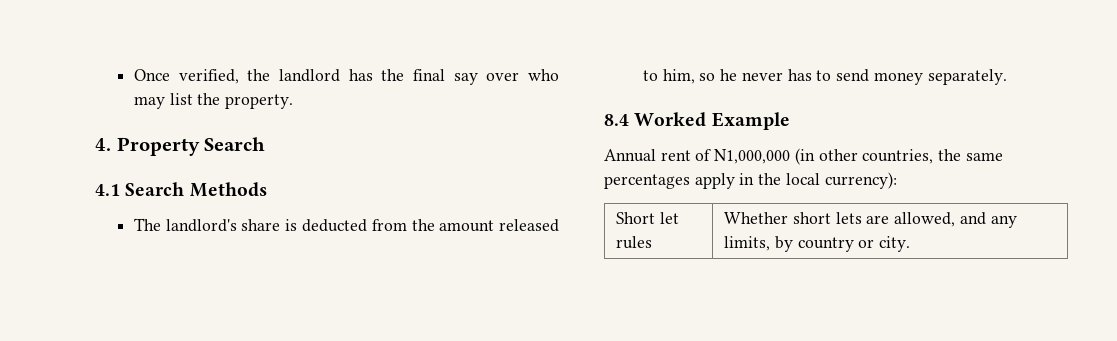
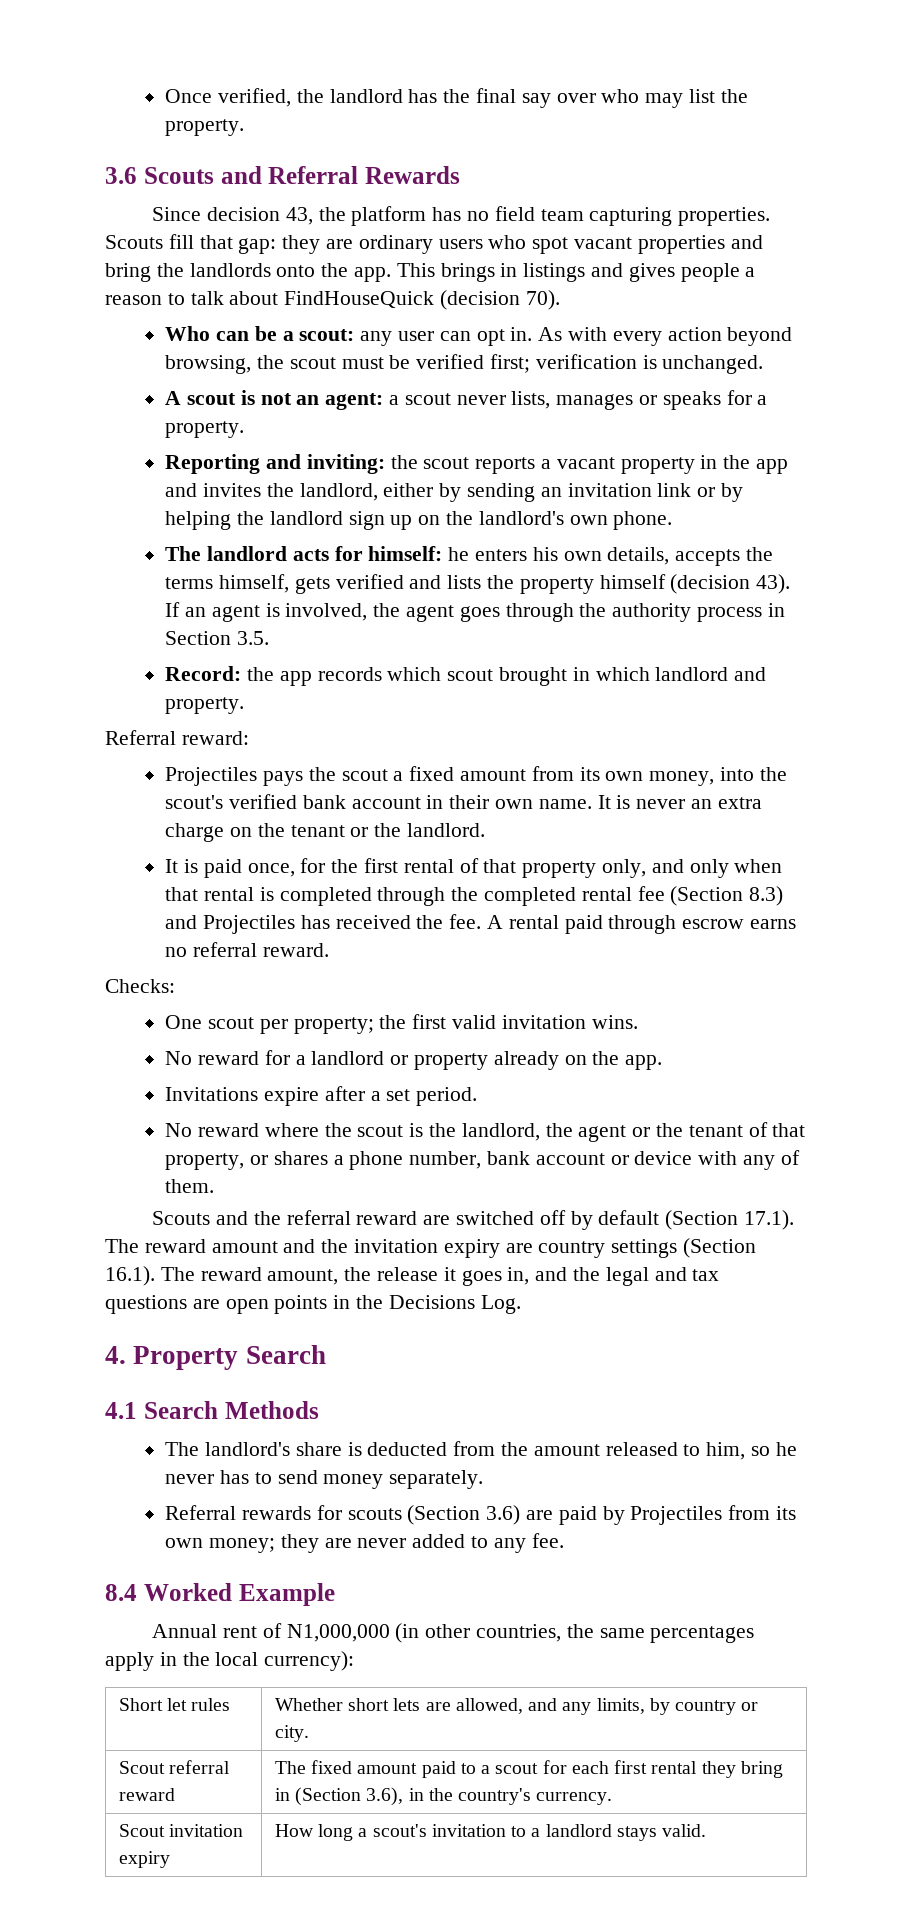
(294, 101) none -> [105,166,460,184] [152,206,771,226] [105,234,763,254] [105,263,756,282] [105,290,560,310] [165,326,793,346] [165,354,764,374] [165,390,768,410] [165,421,245,438] [165,454,789,474] [165,483,744,502] [165,511,673,530] [165,546,774,566] [165,574,791,594] [165,602,785,622] [165,631,269,645] [165,666,767,686] [165,697,245,714] [105,730,249,745] [165,766,787,786] [165,794,762,809] [165,823,486,842] [165,858,783,878] [165,886,784,906] [165,914,797,934] [165,942,329,957] [105,979,175,993] [165,1014,638,1034] [165,1050,663,1070] [165,1086,478,1106] [165,1122,806,1142] [165,1150,800,1170] [165,1179,215,1193] [152,1210,794,1230] [105,1238,757,1258] [105,1266,720,1286] [105,1295,521,1314] // 3.6 Scouts and Referral Rewards // Since decision 43, the platform has no field team capturing properties. Scouts fill that gap: they are ordinary users who spot vacant properties and bring the landlords onto the app. This brings in listings and gives people a reason to talk about FindHouseQuick (decision 70). // Who can be a scout: any user can opt in. As with every action beyond browsing, the scout must be verified first; verification is unchanged. // A scout is not an agent: a scout never lists, manages or speaks for a property. // Reporting and inviting: the scout reports a vacant property in the app and invites the landlord, either by sending an invitation link or by helping the landlord sign up on the landlord's own phone. // The landlord acts for himself: he enters his own details, accepts the terms himself, gets verified and lists the property himself (decision 43). If an agent is involved, the agent goes through the authority process in Section 3.5. // Record: the app records which scout brought in which landlord and property. // Referral reward: // Projectiles pays the scout a fixed amount from its own money, into the scout's verified bank account in their own name. It is never an extra charge on the tenant or the landlord. // It is paid once, for the first rental of that property only, and only when that rental is completed through the completed rental fee (Section 8.3) and Projectiles has received the fee. A rental paid through escrow earns no referral reward. // Checks: // One scout per property; the first valid invitation wins. // No reward for a landlord or property already on the app. // Invitations expire after a set period. // No reward where the scout is the landlord, the agent or the tenant of that property, or shares a phone number, bank account or device with any of them. // Scouts and the referral reward are switched off by default (Section 17.1). The reward amount and the invitation expiry are country settings (Section 16.1). The reward amount, the release it goes in, and the legal and tax questions are open points in the Decisions Log.
(1007, 77) none -> [165,1505,797,1525] [165,1533,564,1553] // Referral rewards for scouts (Section 3.6) are paid by Projectiles from its own money; they are never added to any fee.
(911, 244) none -> [118,1760,230,1774] [118,1788,175,1801] [274,1760,783,1778] [274,1787,613,1806] [118,1824,243,1837] [118,1851,170,1868] [274,1824,707,1841] // Scout referral reward | The fixed amount paid to a scout for each first rental they bring in (Section 3.6), in the country's currency. // Scout invitation expiry | How long a scout's invitation to a landlord stays valid.

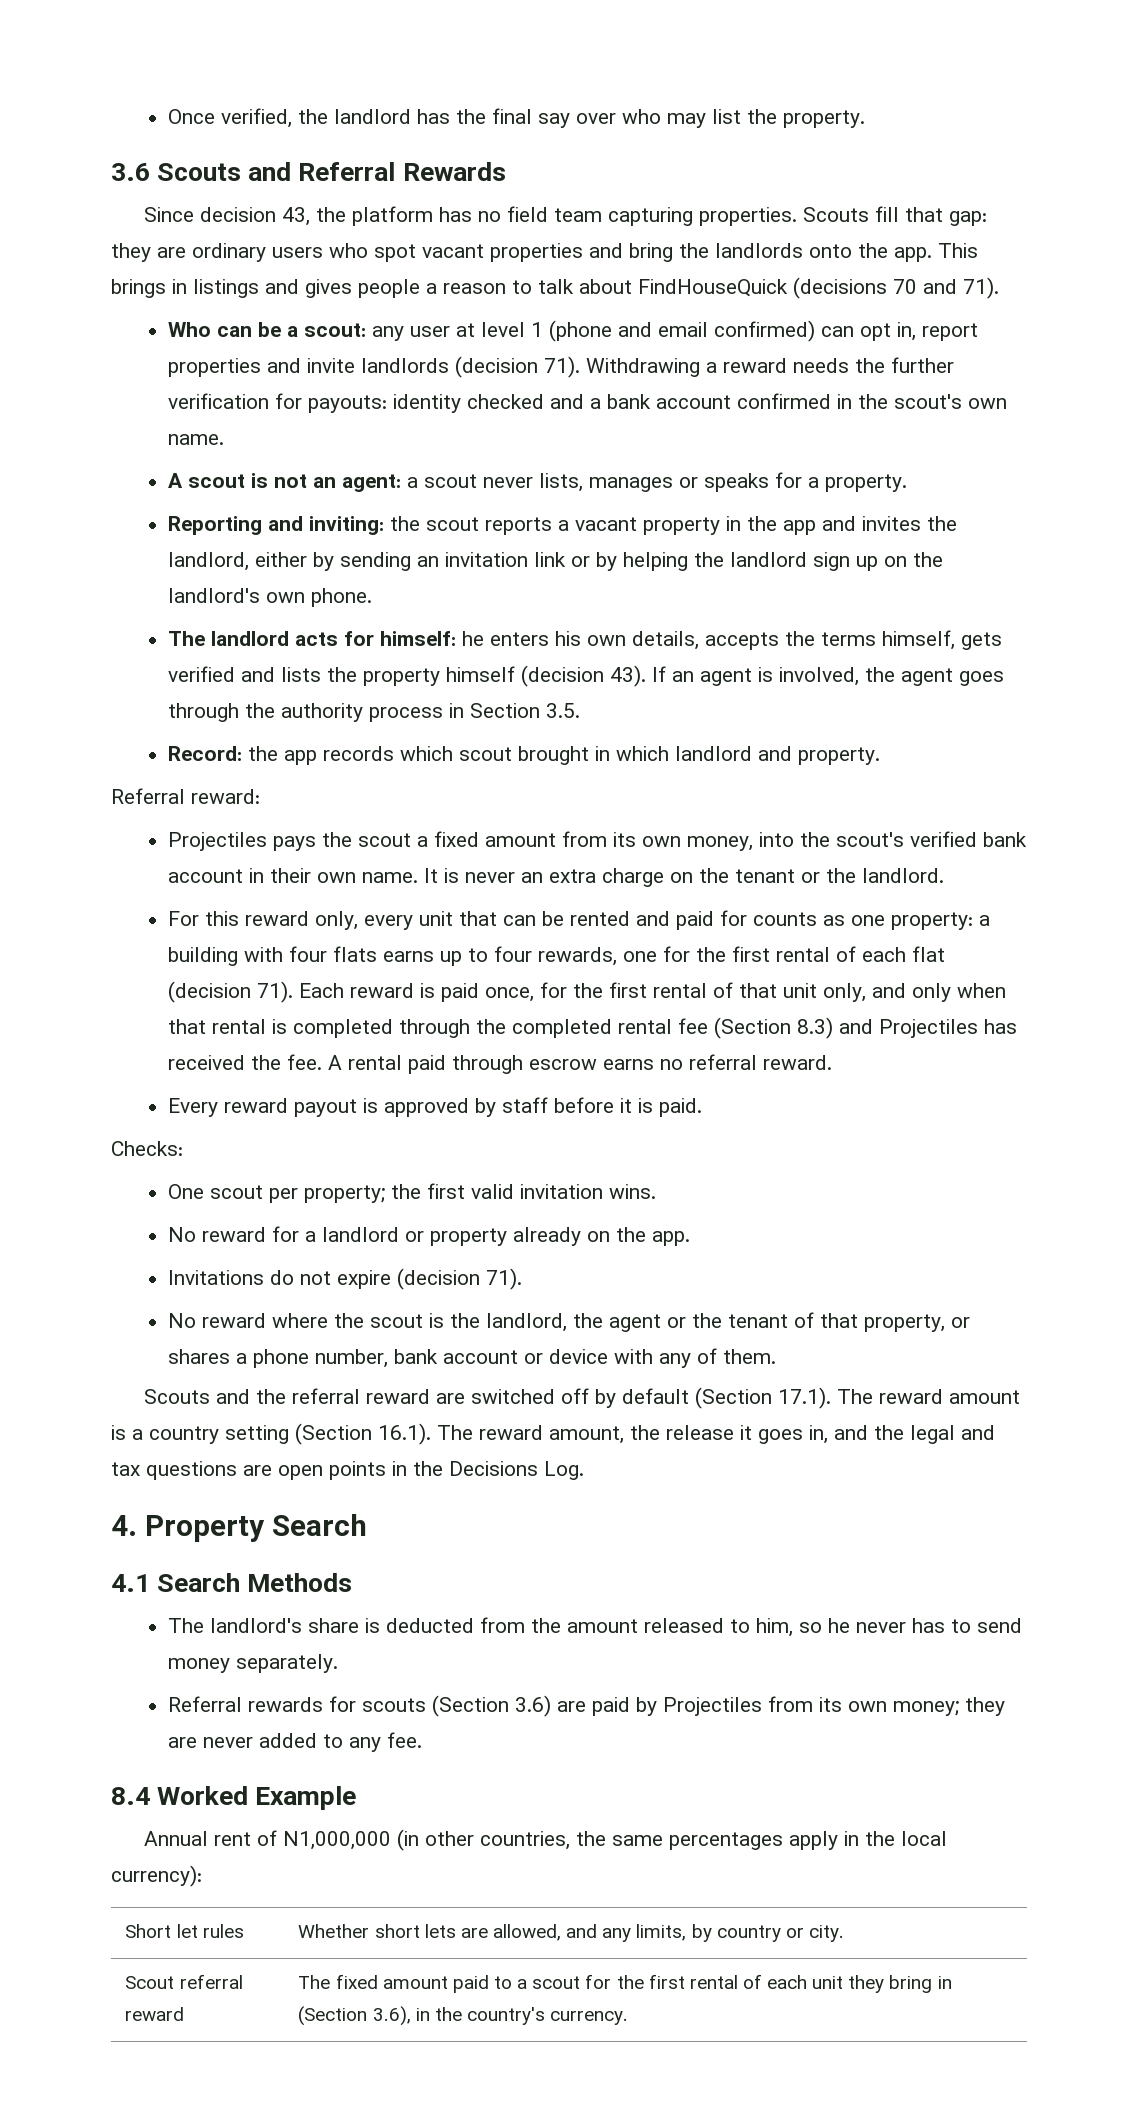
[440,290,560,310] (decision 70). -> [793,277,999,299] (decisions 70 and 71).
[439,327,793,346] [165,354,764,374] can opt in. As with every action beyond browsing, the scout must be verified first; verification is unchanged. -> [455,320,978,342] [167,356,954,378] [167,393,1007,413] [167,434,224,445] at level 1 (phone and email confirmed) can opt in, report properties and invite landlords (decision 71). Withdrawing a reward needs the further verification for payouts: identity checked and a bank account confirmed in the scout's own name.
[165,859,179,873] It -> [167,910,990,930] [167,946,945,966] [167,981,414,1003] For this reward only, every unit that can be rented and paid for counts as one property: a building with four flats earns up to four rewards, one for the first rental of each flat (decision 71). Each reward
[522,861,597,878] property -> [782,983,817,998] unit
(329, 950) none -> [167,1097,702,1117] // Every reward payout is approved by staff before it is paid.
[263,1086,478,1106] expire after a set period. -> [269,1268,522,1290] do not expire (decision 71).
[283,1239,678,1258] and the invitation expiry are country settings -> [111,1425,289,1444] is a country setting
[571,1760,698,1774] each first rental -> [616,1974,844,1989] the first rental of each unit
[118,1824,243,1837] [118,1851,170,1868] [274,1824,707,1841] // Scout invitation expiry | How long a scout's invitation to a landlord stays valid. -> (629, 2018) none

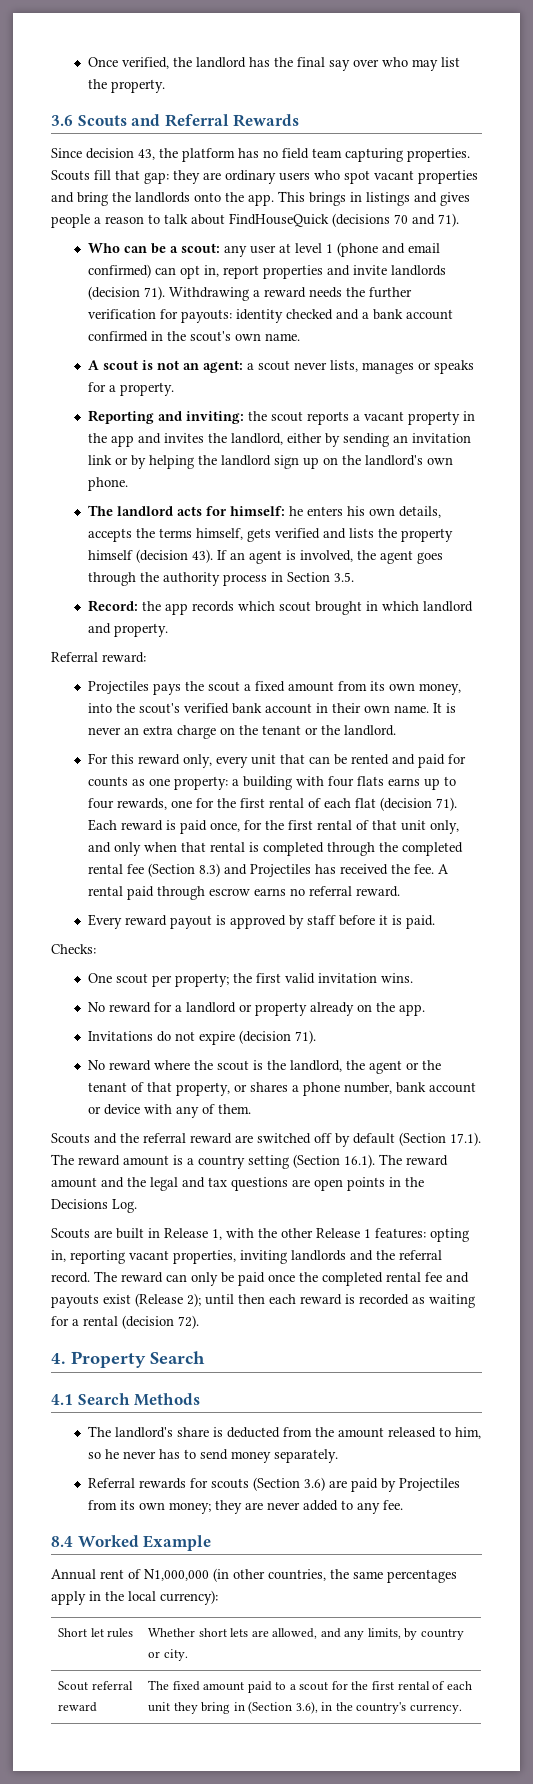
[549,1425,828,1444] amount, the release it goes in, -> [51,1177,97,1188] amount
(584, 1470) none -> [51,1228,469,1242] [51,1250,442,1264] [51,1271,469,1286] [51,1293,475,1308] [51,1315,199,1329] // Scouts are built in Release 1, with the other Release 1 features: opting in, reporting vacant properties, inviting landlords and the referral record. The reward can only be paid once the completed rental fee and payouts exist (Release 2); until then each reward is recorded as waiting for a rental (decision 72).

